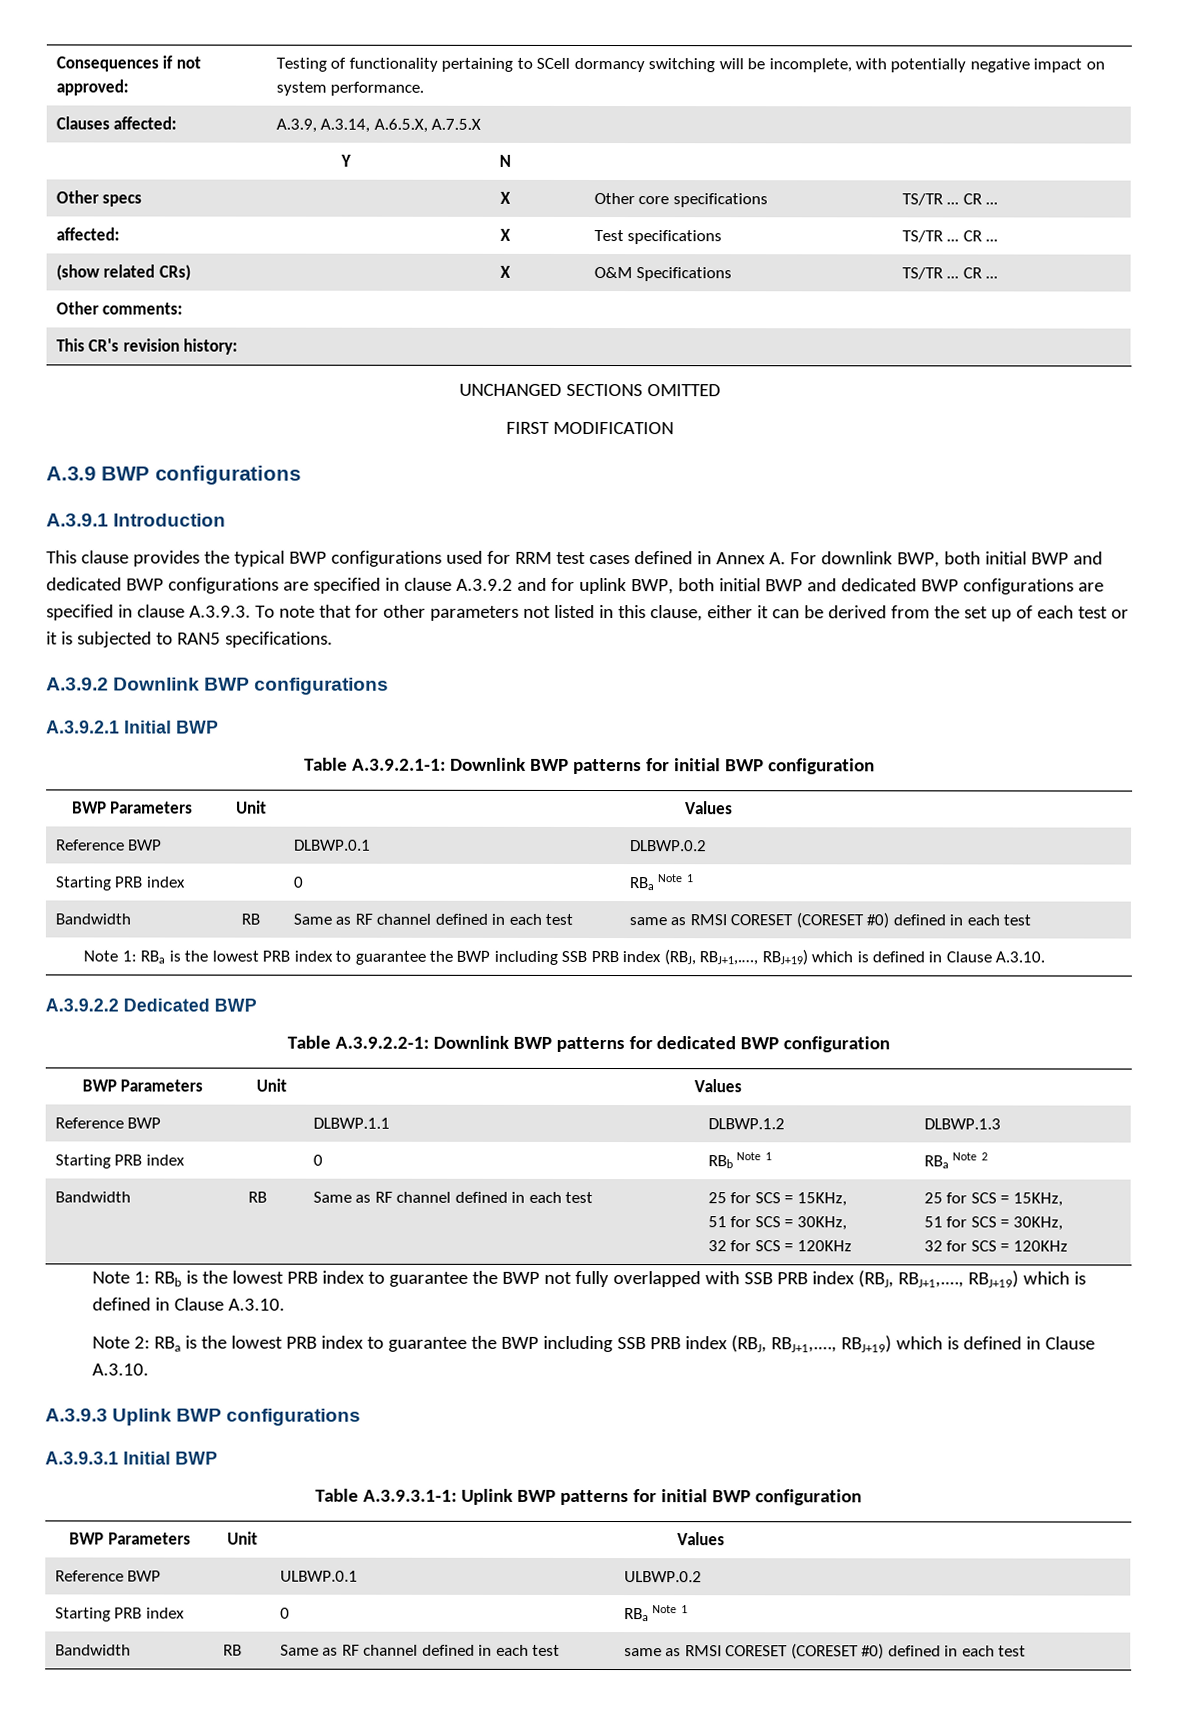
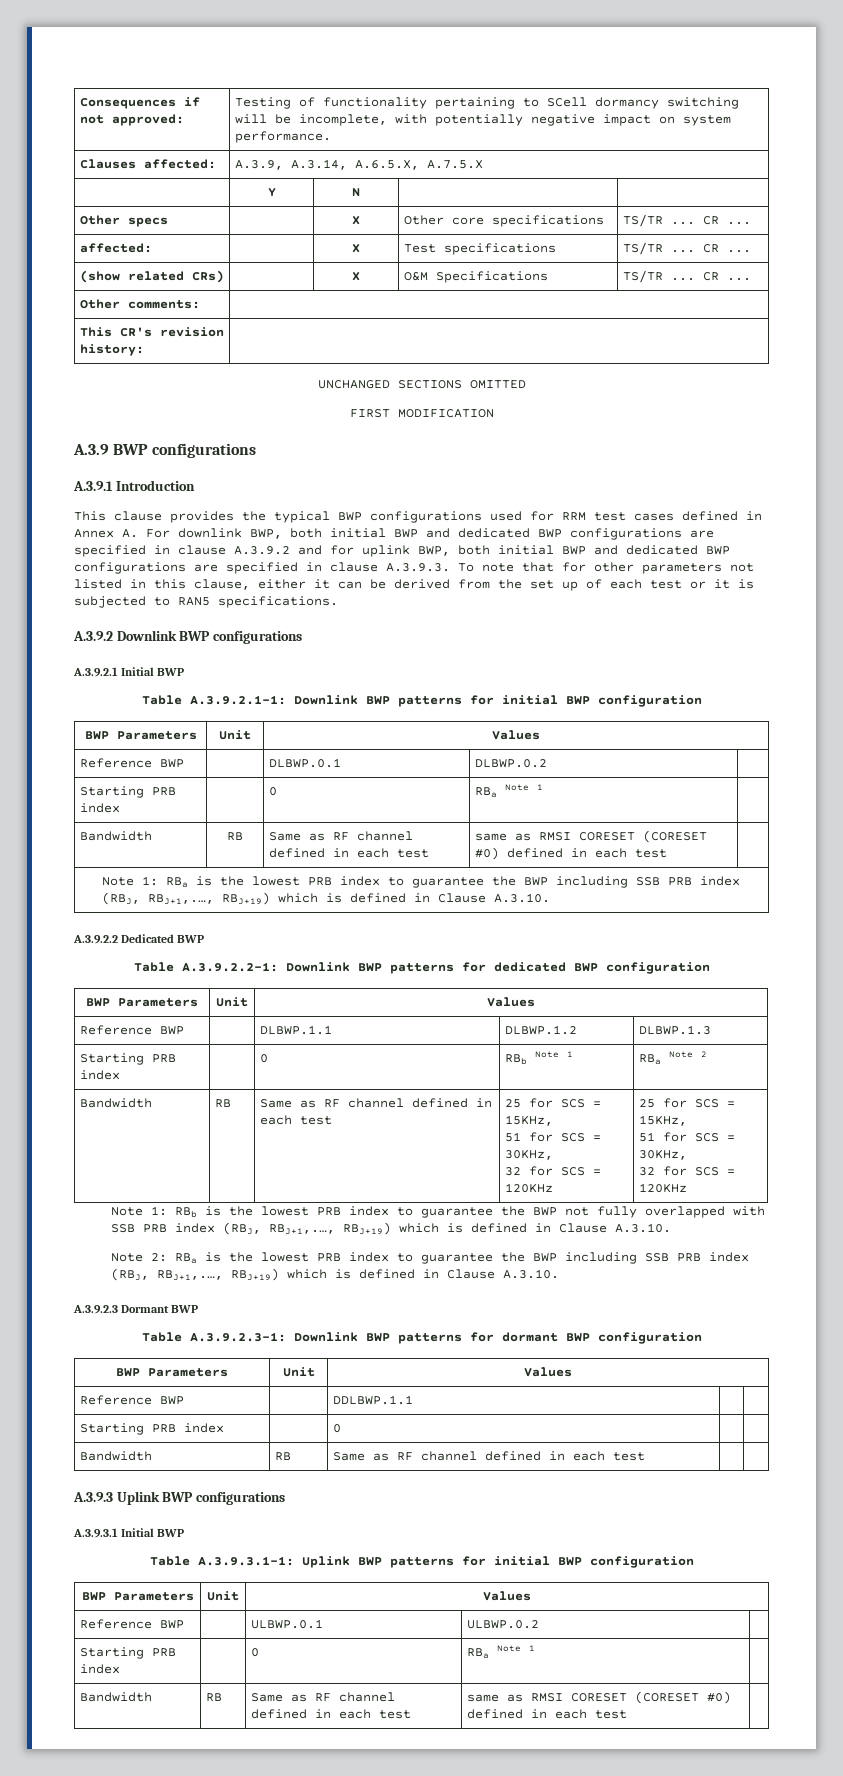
(150, 1369) none -> [73,1305,199,1314] [141,1332,702,1344] [116,1368,228,1377] [282,1367,315,1377] [524,1367,572,1377] [79,1395,184,1405] [332,1395,413,1405] [79,1423,224,1435] [332,1424,341,1433] [79,1451,152,1461] [274,1452,291,1461] [332,1451,645,1461] // A.3.9.2.3 Dormant BWP // Table A.3.9.2.3-1: Downlink BWP patterns for dormant BWP configuration // BWP Parameters | Unit | Values // Reference BWP | | DDLBWP.1.1 | | // Starting PRB index | | 0 | | // Bandwidth | RB | Same as RF channel defined in each test | |

